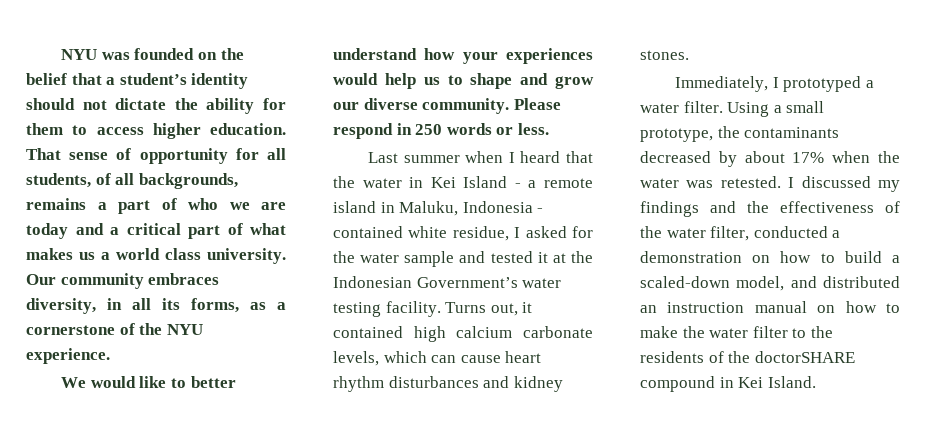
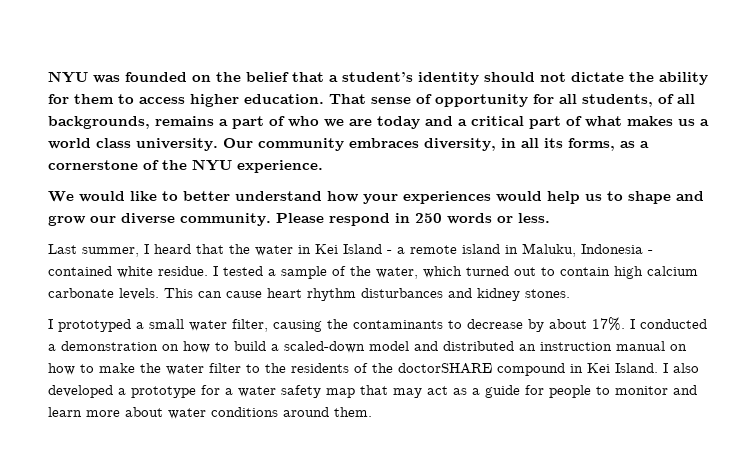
[403,151,504,163] summer when -> [82,247,139,257] summer,
[452,226,593,241] [333,251,593,267] [333,276,562,288] [333,301,533,317] [333,326,403,338] residue, I asked for the water sample and tested it at the Indonesian Government’s water testing facility. Turns out, it contained -> [158,266,610,279] residue. I tested a sample of the water, which turned out to contain
[333,351,427,366] levels, which -> [119,288,193,300] levels. This
[675,76,769,92] Immediately, -> (570, 293) none
[640,101,825,117] [640,126,840,142] [640,151,900,167] [640,176,900,192] [640,201,900,217] [640,226,750,241] water filter. Using a small prototype, the contaminants decreased by about 17% when the water was retested. I discussed my findings and the effectiveness of the water filter, -> [149,317,635,332] small water filter, causing the contaminants to decrease by about 17%. I
[736,276,785,291] model, -> [369,341,409,351] model
(816, 382) none -> [663,363,699,373] [48,385,697,398] [48,407,372,419] I also developed a prototype for a water safety map that may act as a guide for people to monitor and learn more about water conditions around them.

